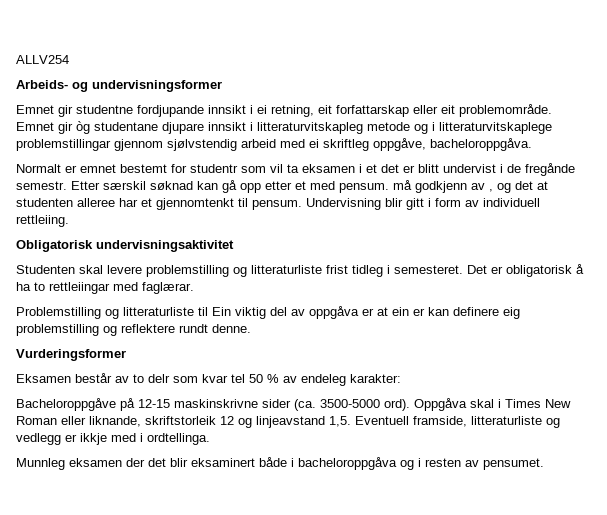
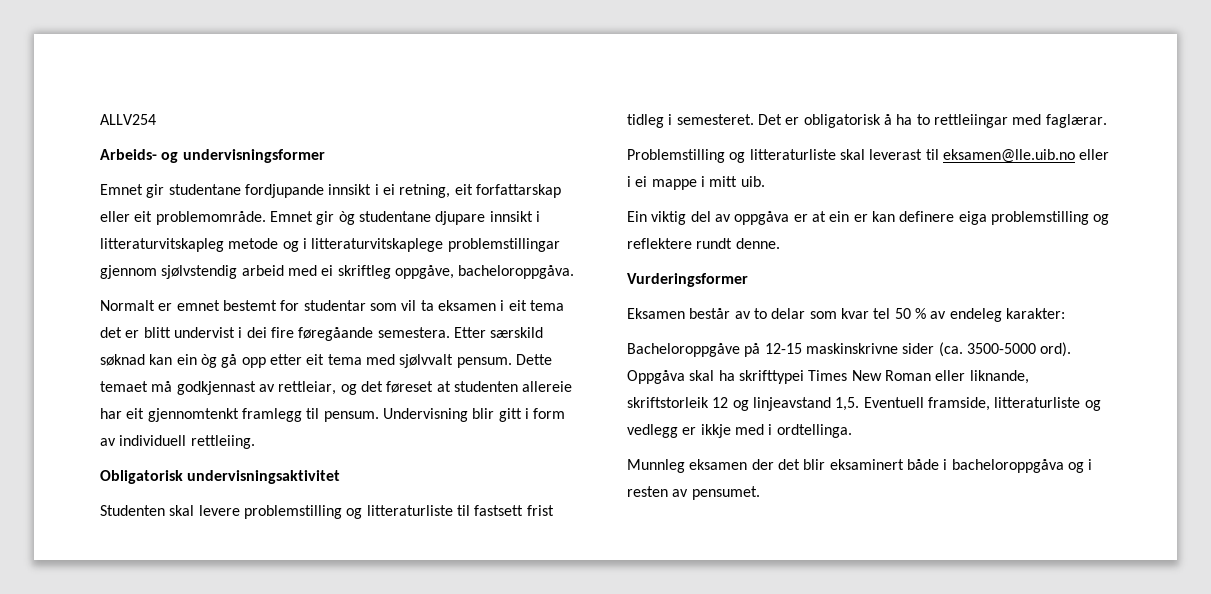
[76,105,133,114] studentne -> [168,184,241,195] studentane
[190,164,238,173] studentr -> [303,300,366,311] studentar
[366,164,377,173] et -> [508,300,564,311] eit tema
[507,163,575,176] [16,180,493,193] de fregånde semestr. Etter særskil søknad kan gå opp etter et med pensum. må godkjenn av , -> [246,327,544,341] [100,354,552,368] [100,381,337,395] dei fire føregåande semestera. Etter særskild søknad kan ein òg gå opp etter eit tema med sjølvvalt pensum. Dette temaet må godkjennast av rettleiar,
(533, 185) none -> [386,381,434,393] føreset
[77,198,234,210] alleree har et gjennomtenkt -> [522,381,573,392] [100,408,302,422] allereie har eit gjennomtenkt framlegg
(322, 269) none -> [456,505,524,516] til fastsett
[198,307,208,316] til -> [839,149,1110,163] [627,176,765,190] skal leverast til eksamen@lle.uib.no eller i ei mappe i mitt uib. //
[503,307,520,319] eig -> [958,211,987,225] eiga
[148,374,170,383] delr -> [771,308,806,319] delar
[498,399,501,408] i -> [718,370,804,384] ha skrifttypei

